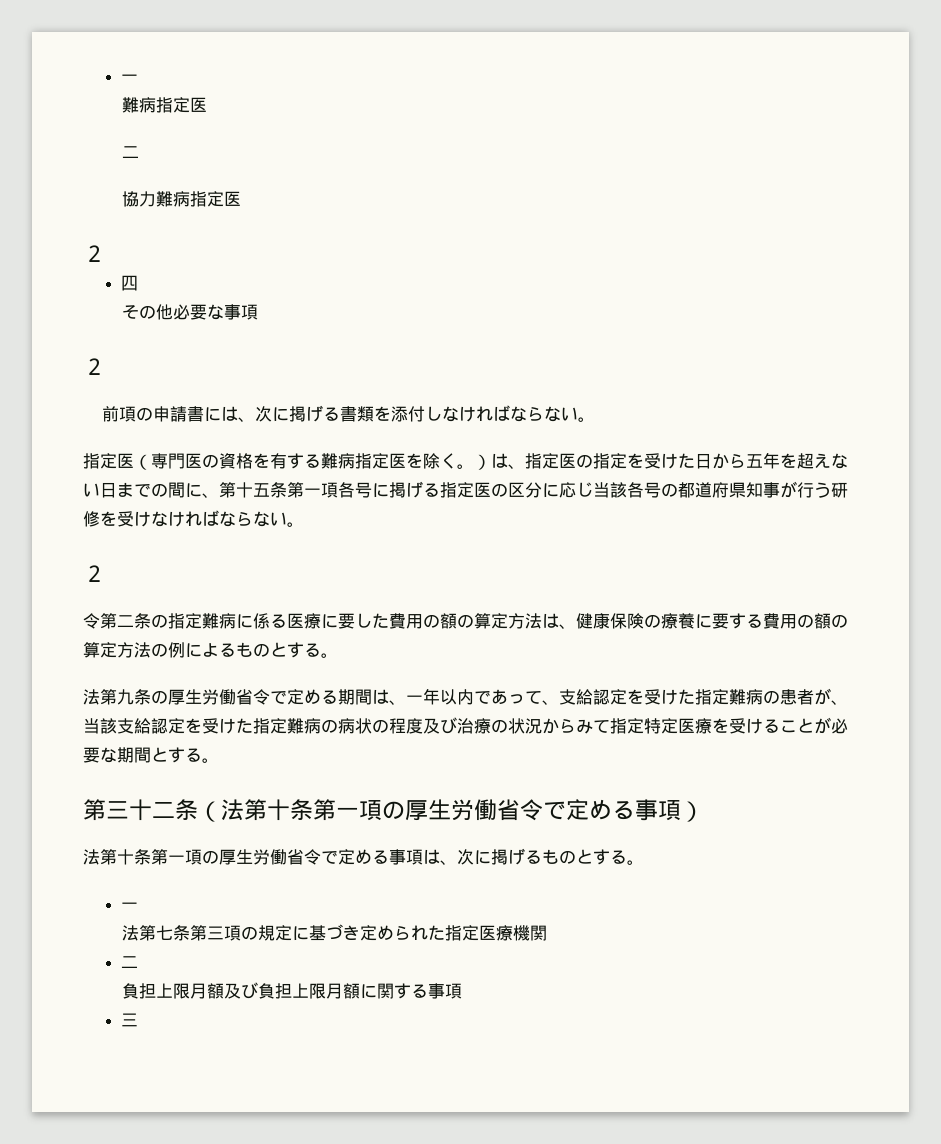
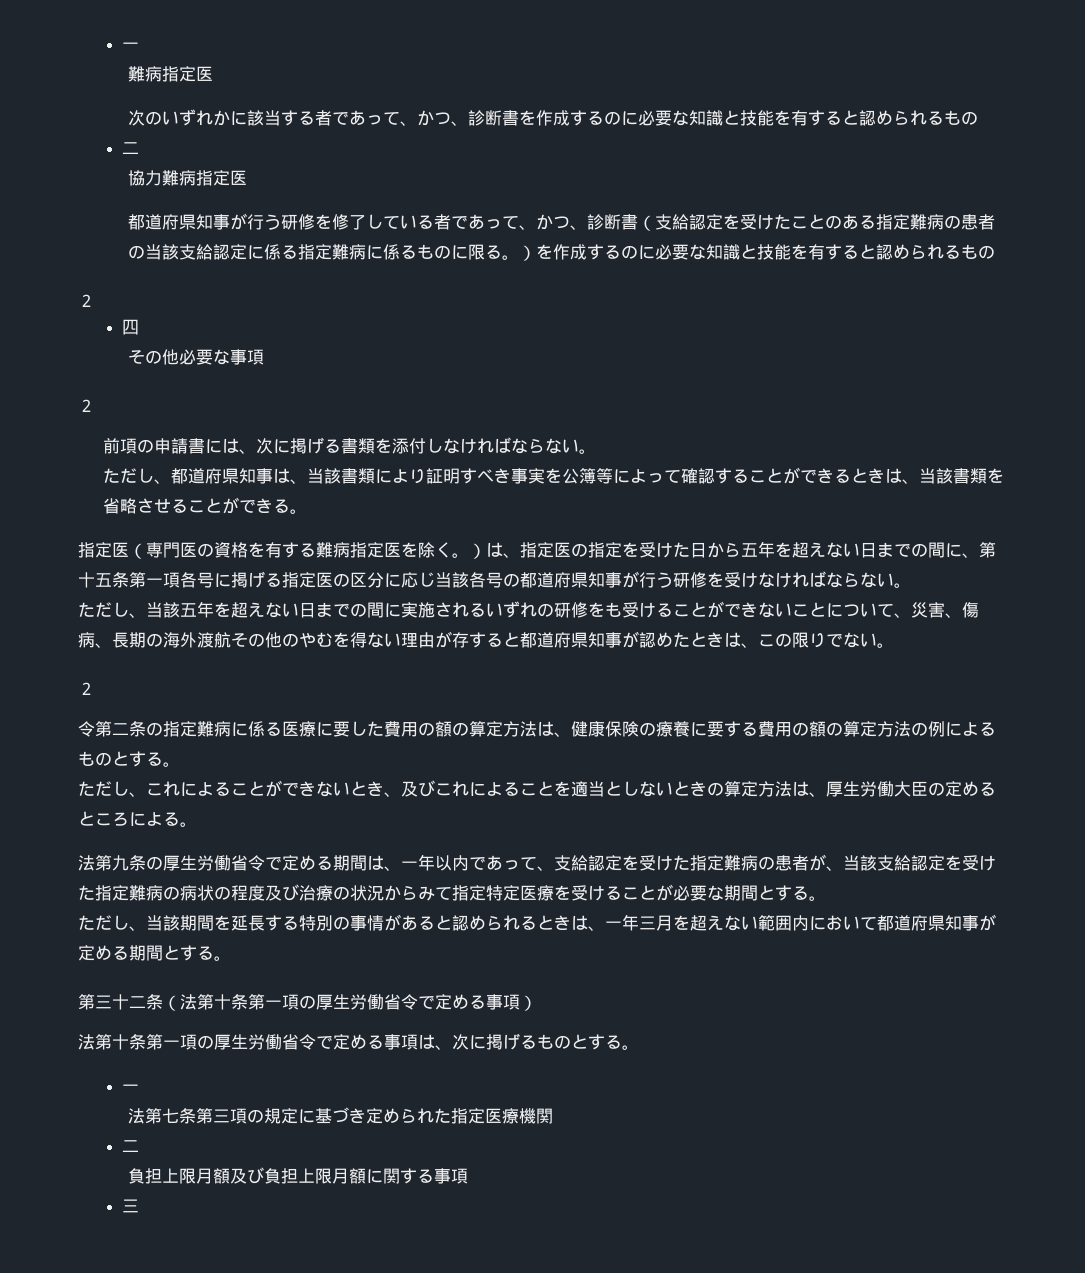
[121,146,139,158] [121,191,241,207] 二 // 協力難病指定医 -> [128,109,979,126] [121,142,139,154] [128,170,248,186] [128,213,996,231] [128,244,996,261] 次のいずれかに該当する者であって、かつ、診断書を作成するのに必要な知識と技能を有すると認められるもの // 二 // 協力難病指定医 // 都道府県知事が行う研修を修了している者であって、かつ、診断書（支給認定を受けたことのある指定難病の患者の当該支給認定に係る指定難病に係るものに限る。）を作成するのに必要な知識と技能を有すると認められるもの
(596, 419) none -> [103,467,1005,484] [103,497,308,514] // ただし、都道府県知事は、当該書類により証明すべき事実を公簿等によって確認することができるときは、当該書類を省略させることができる。
(304, 524) none -> [78,601,979,618] [78,631,894,648] // ただし、当該五年を超えない日までの間に実施されるいずれの研修をも受けることができないことについて、災害、傷病、長期の海外渡航その他のやむを得ない理由が存すると都道府県知事が認めたときは、この限りでない。
(338, 655) none -> [78,780,996,797] [78,811,197,827] // ただし、これによることができないとき、及びこれによることを適当としないときの算定方法は、厚生労働大臣の定めるところによる。
(219, 760) none -> [78,914,996,931] [78,945,231,961] // ただし、当該期間を延長する特別の事情があると認められるときは、一年三月を超えない範囲内において都道府県知事が定める期間とする。

